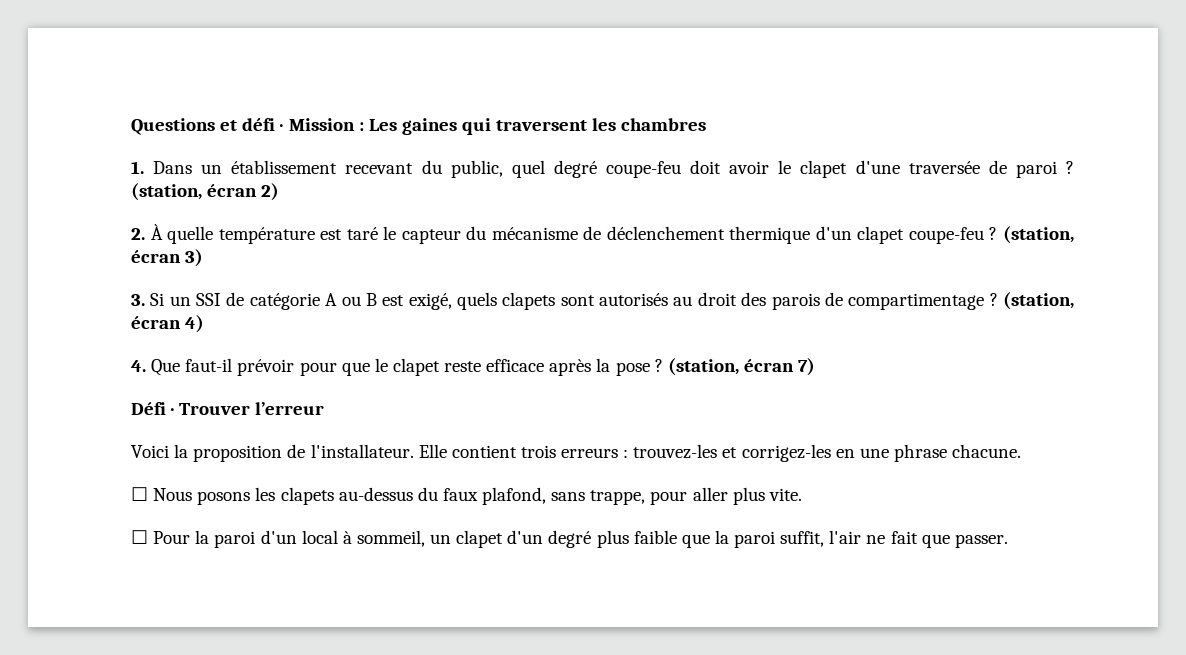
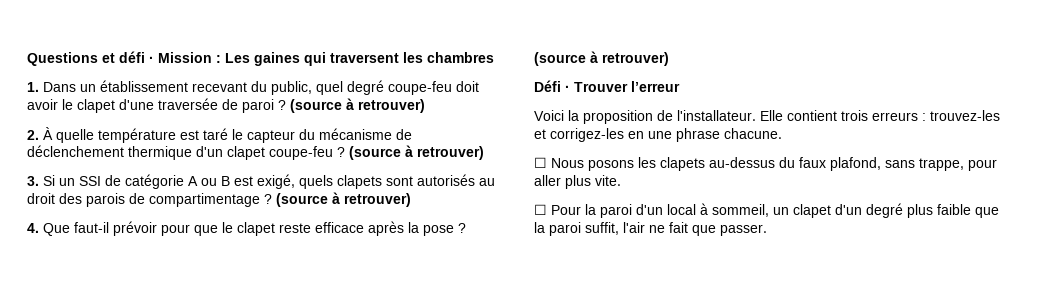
[131,183,280,201] (station, écran 2) -> [290,98,425,113] (source à retrouver)
[1002,226,1074,244] [131,249,204,267] (station, écran 3) -> [349,145,484,160] (source à retrouver)
[1003,292,1075,310] [131,315,205,333] (station, écran 4) -> [276,192,411,207] (source à retrouver)
[667,358,816,376] (station, écran 7) -> [534,51,669,66] (source à retrouver)

